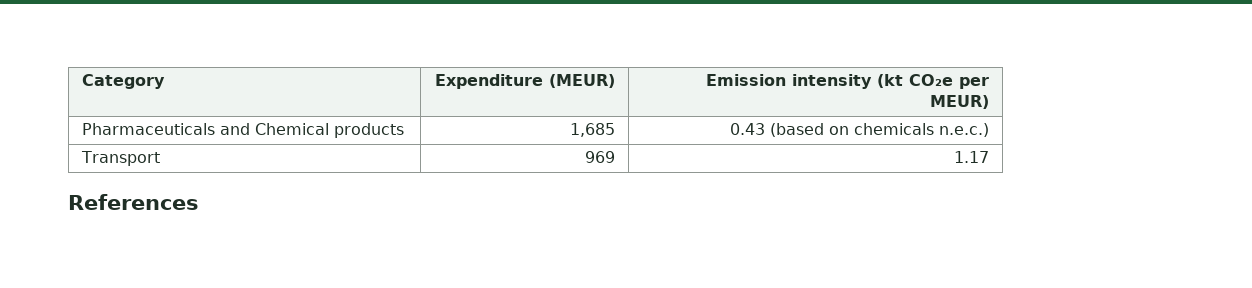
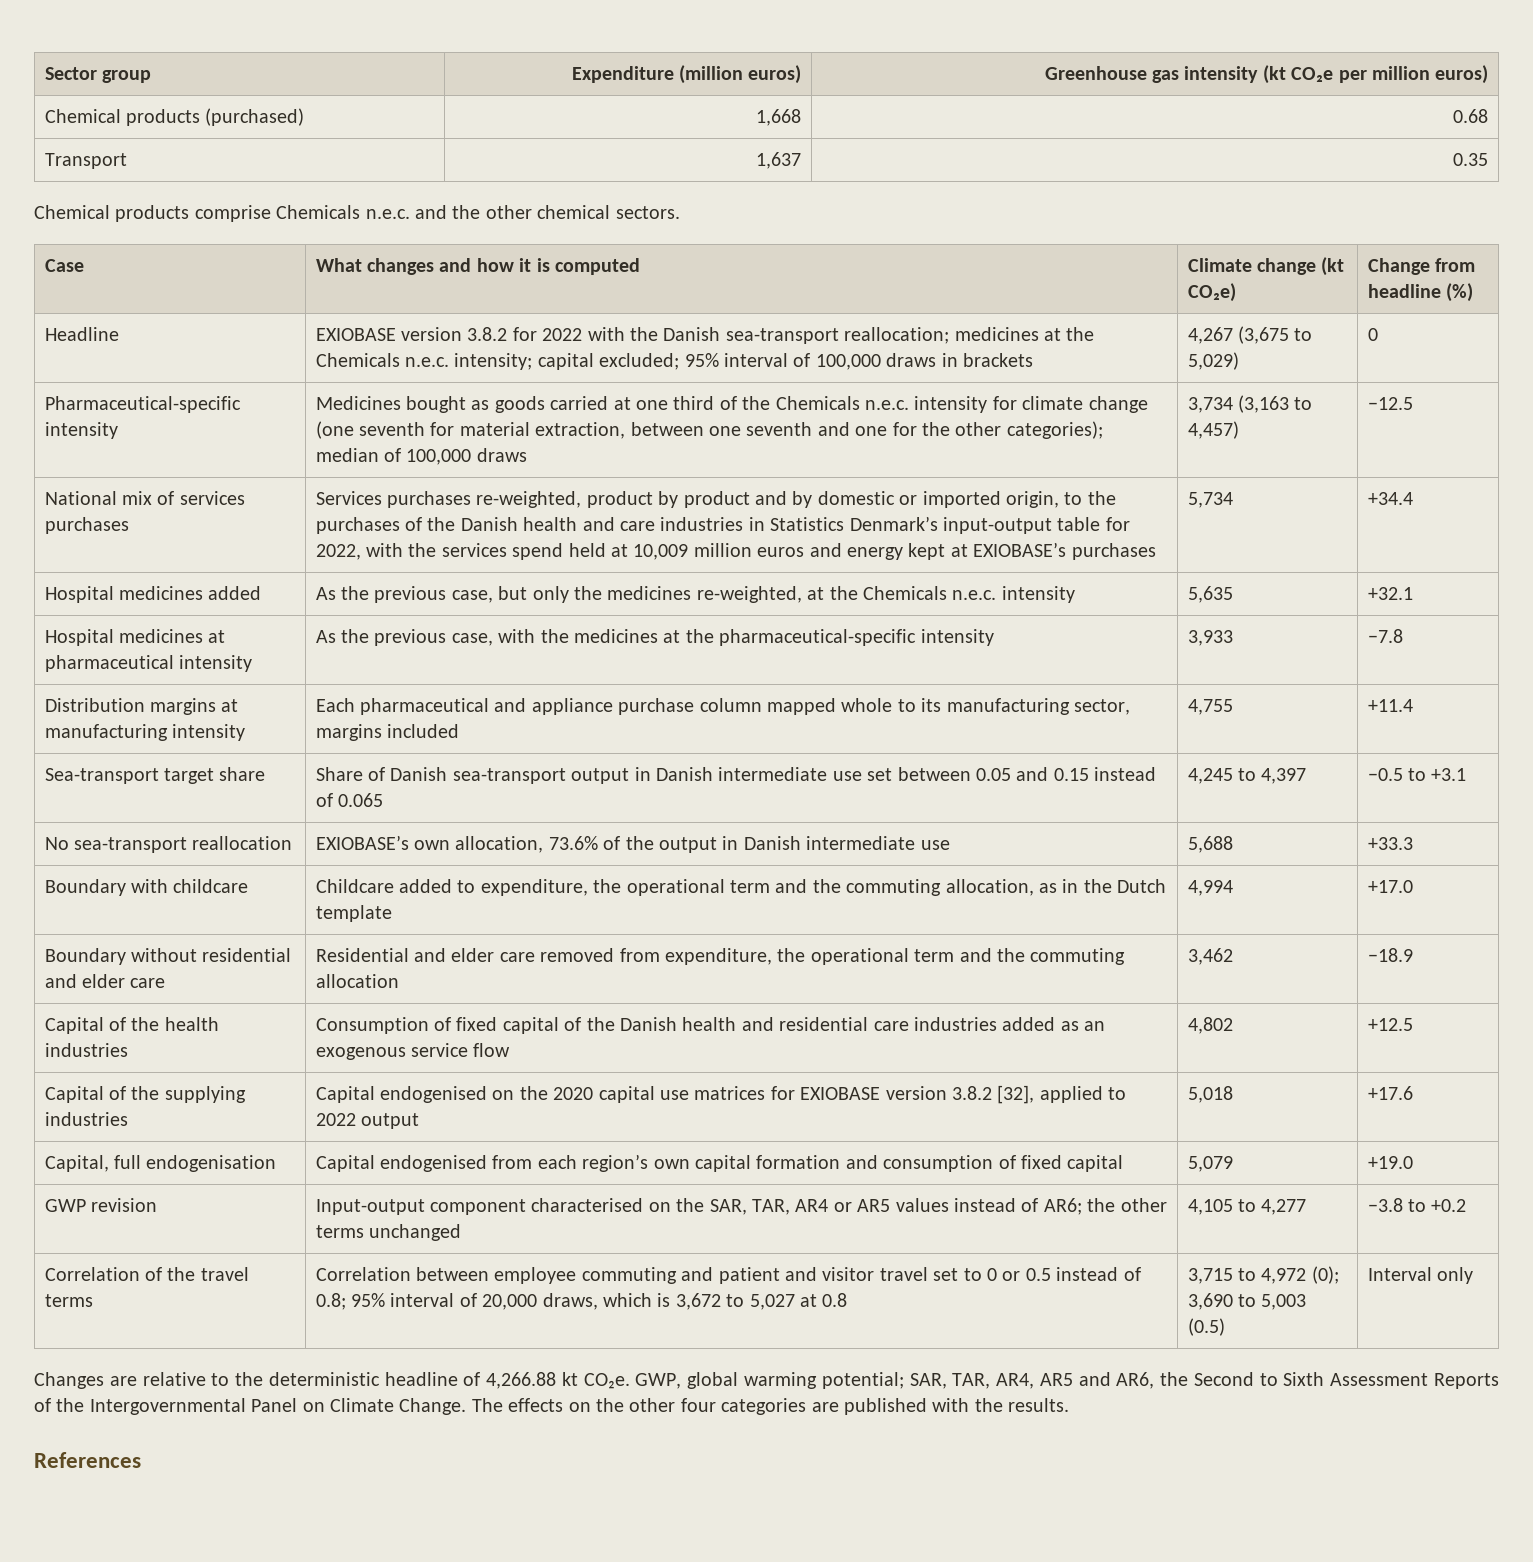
[81,74,165,89] Category -> [44,67,152,83] Sector group
[549,74,616,88] [706,74,787,86] (MEUR) | Emission -> [678,65,802,84] [1044,66,1179,83] (million euros) | Greenhouse gas
[930,95,990,109] [81,123,404,138] [570,123,616,137] [730,123,990,137] [80,151,160,166] [585,151,616,163] [954,151,990,163] MEUR) // Pharmaceuticals and Chemical products | 1,685 | 0.43 (based on chemicals n.e.c.) // Transport | 969 | 1.17 -> [1371,65,1489,84] [44,108,305,126] [756,109,802,126] [1453,109,1489,123] [44,153,127,169] [756,152,802,169] [1453,153,1489,166] [34,205,680,222] [44,259,84,272] [315,258,641,275] [1187,257,1345,276] [1187,283,1236,302] [1367,258,1476,275] [1367,283,1474,302] [44,327,119,341] [315,327,1095,344] [315,353,1034,370] [1187,326,1313,344] [1187,352,1239,370] [1367,328,1378,341] [44,396,241,413] [44,422,118,439] [315,396,1148,413] [315,421,1103,439] [315,448,527,465] [1187,395,1313,413] [1187,421,1239,439] [1367,397,1413,410] [44,491,245,505] [44,517,129,534] [315,491,1116,508] [315,516,1130,534] [315,542,1156,560] [1187,492,1233,508] [1367,492,1413,505] [44,586,262,603] [315,586,1075,603] [1187,586,1233,603] [1367,587,1413,600] [44,629,226,646] [44,655,253,672] [315,629,994,646] [1187,630,1233,646] [1367,629,1403,643] [44,698,239,715] [44,724,246,741] [315,698,1131,715] [315,724,460,741] [1187,699,1233,715] [1367,699,1413,712] [44,767,266,784] [315,767,1157,784] [315,793,384,807] [1187,768,1307,784] [1367,768,1467,781] [44,836,293,853] [315,835,950,853] [1187,836,1233,853] [1367,837,1413,850] [44,879,249,896] [315,879,1167,896] [315,905,392,922] [1187,880,1233,896] [1367,880,1413,893] [44,948,292,965] [44,974,166,988] [315,948,1126,965] [315,974,399,988] [1187,948,1233,965] [1367,948,1413,962] [44,1017,219,1034] [44,1043,128,1057] [315,1017,1106,1034] [315,1043,511,1060] [1187,1017,1233,1034] [1367,1018,1413,1031] [44,1086,246,1103] [44,1112,128,1126] [315,1085,1127,1104] [315,1113,420,1129] [1187,1086,1233,1103] [1367,1086,1413,1100] [44,1155,277,1172] [315,1154,1124,1172] [1187,1156,1233,1172] [1367,1156,1413,1169] [44,1198,158,1212] [315,1198,1167,1215] [315,1224,462,1241] [1187,1199,1307,1215] [1367,1198,1467,1212] [44,1267,249,1281] [44,1294,93,1307] [315,1267,1141,1284] [315,1293,848,1310] [1187,1266,1339,1284] [1187,1293,1307,1310] [1187,1318,1225,1336] [1367,1267,1474,1284] [34,1372,1499,1389] [34,1398,1070,1415] million euros) // Chemical products (purchased) | 1,668 | 0.68 // Transport | 1,637 | 0.35 // Chemical products comprise Chemicals n.e.c. and the other chemical sectors. // Case | What changes and how it is computed | Climate change (kt CO₂e) | Change from headline (%) // Headline | EXIOBASE version 3.8.2 for 2022 with the Danish sea-transport reallocation; medicines at the Chemicals n.e.c. intensity; capital excluded; 95% interval of 100,000 draws in brackets | 4,267 (3,675 to 5,029) | 0 // Pharmaceutical-specific intensity | Medicines bought as goods carried at one third of the Chemicals n.e.c. intensity for climate change (one seventh for material extraction, between one seventh and one for the other categories); median of 100,000 draws | 3,734 (3,163 to 4,457) | −12.5 // National mix of services purchases | Services purchases re-weighted, product by product and by domestic or imported origin, to the purchases of the Danish health and care industries in Statistics Denmark’s input-output table for 2022, with the services spend held at 10,009 million euros and energy kept at EXIOBASE’s purchases | 5,734 | +34.4 // Hospital medicines added | As the previous case, but only the medicines re-weighted, at the Chemicals n.e.c. intensity | 5,635 | +32.1 // Hospital medicines at pharmaceutical intensity | As the previous case, with the medicines at the pharmaceutical-specific intensity | 3,933 | −7.8 // Distribution margins at manufacturing intensity | Each pharmaceutical and appliance purchase column mapped whole to its manufacturing sector, margins included | 4,755 | +11.4 // Sea-transport target share | Share of Danish sea-transport output in Danish intermediate use set between 0.05 and 0.15 instead of 0.065 | 4,245 to 4,397 | −0.5 to +3.1 // No sea-transport reallocation | EXIOBASE’s own allocation, 73.6% of the output in Danish intermediate use | 5,688 | +33.3 // Boundary with childcare | Childcare added to expenditure, the operational term and the commuting allocation, as in the Dutch template | 4,994 | +17.0 // Boundary without residential and elder care | Residential and elder care removed from expenditure, the operational term and the commuting allocation | 3,462 | −18.9 // Capital of the health industries | Consumption of fixed capital of the Danish health and residential care industries added as an exogenous service flow | 4,802 | +12.5 // Capital of the supplying industries | Capital endogenised on the 2020 capital use matrices for EXIOBASE version 3.8.2 [32], applied to 2022 output | 5,018 | +17.6 // Capital, full endogenisation | Capital endogenised from each region’s own capital formation and consumption of fixed capital | 5,079 | +19.0 // GWP revision | Input-output component characterised on the SAR, TAR, AR4 or AR5 values instead of AR6; the other terms unchanged | 4,105 to 4,277 | −3.8 to +0.2 // Correlation of the travel terms | Correlation between employee commuting and patient and visitor travel set to 0 or 0.5 instead of 0.8; 95% interval of 20,000 draws, which is 3,672 to 5,027 at 0.8 | 3,715 to 4,972 (0); 3,690 to 5,003 (0.5) | Interval only // Changes are relative to the deterministic headline of 4,266.88 kt CO₂e. GWP, global warming potential; SAR, TAR, AR4, AR5 and AR6, the Second to Sixth Assessment Reports of the Intergovernmental Panel on Climate Change. The effects on the other four categories are published with the results.

